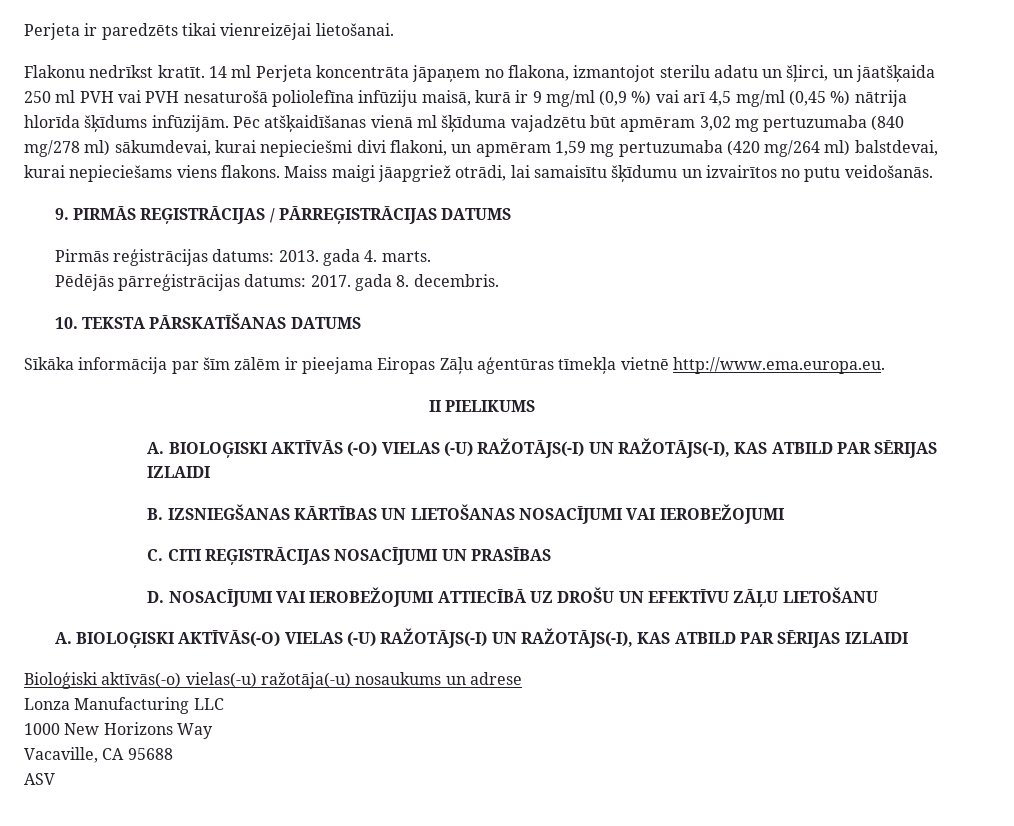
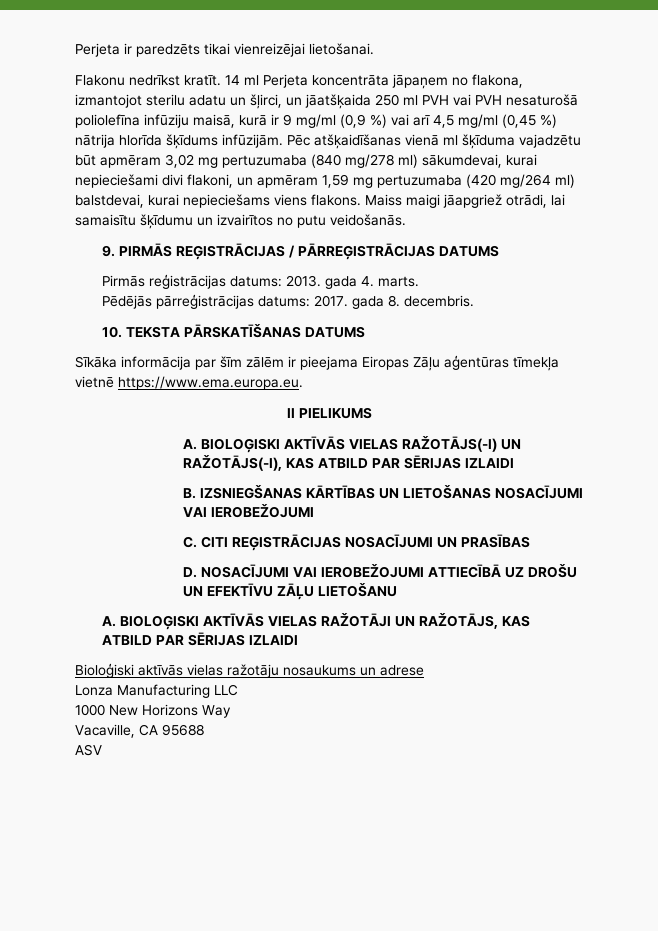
[260,140,353,157] nepieciešmi -> [75,174,158,188] nepieciešami
[672,357,885,374] http://www.ema.europa.eu. -> [118,376,303,390] https://www.ema.europa.eu.
[347,441,473,457] (-O) VIELAS (-U) -> [348,438,398,450] VIELAS
[178,628,634,648] AKTĪVĀS(-O) VIELAS (-U) RAŽOTĀJS(-I) UN RAŽOTĀJS(-I), -> [202,613,498,629] AKTĪVĀS VIELAS RAŽOTĀJI UN RAŽOTĀJS,
[101,672,351,689] aktīvās(-o) vielas(-u) ražotāja(-u) -> [138,664,279,678] aktīvās vielas ražotāju

